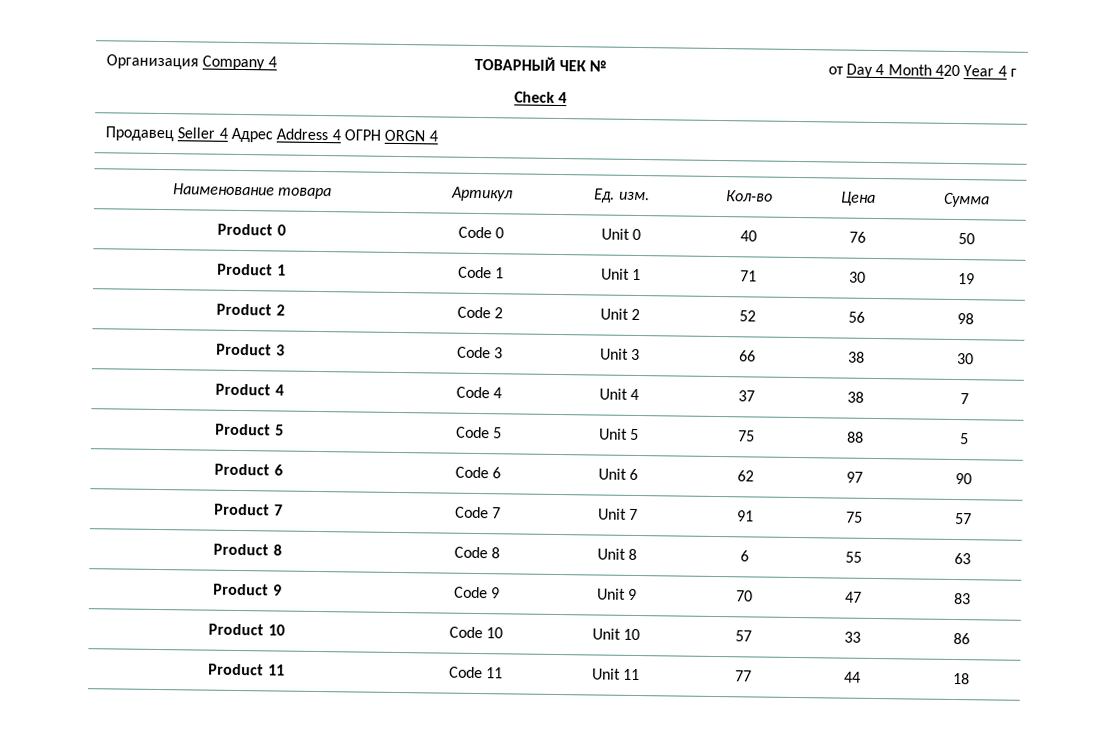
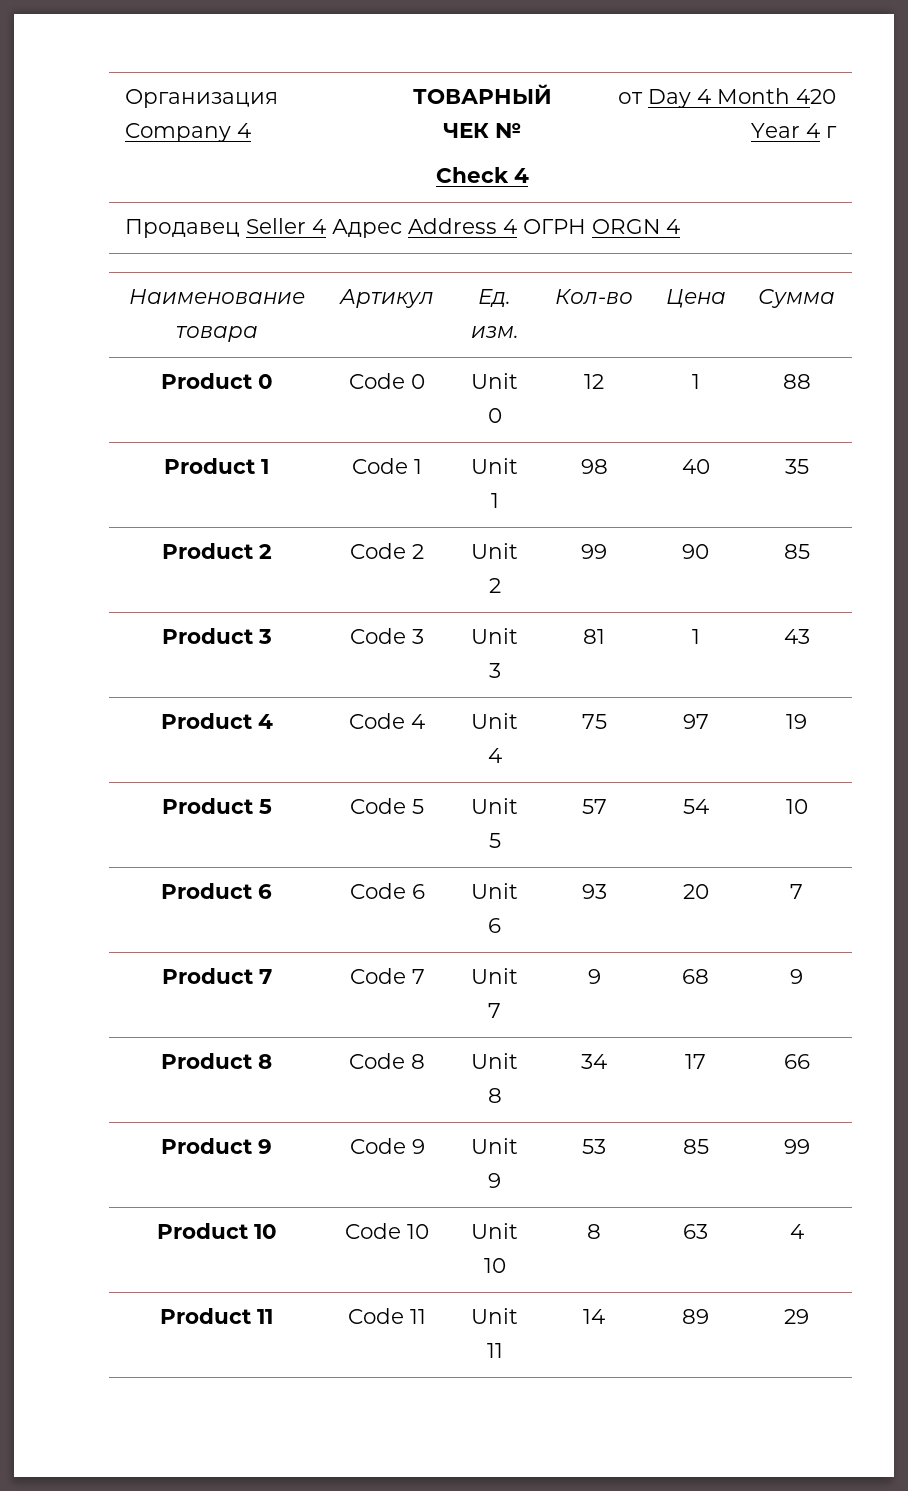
[740,230,757,242] [849,231,866,243] [957,233,975,245] 40 | 76 | 50 -> [584,374,604,389] [691,374,700,389] [782,374,811,389] 12 | 1 | 88
[740,270,757,282] [849,271,866,283] [957,273,975,285] 71 | 30 | 19 -> [580,459,608,474] [681,459,710,474] [784,459,809,474] 98 | 40 | 35
[739,310,756,322] [848,311,865,323] [956,313,974,325] 52 | 56 | 98 -> [581,544,607,559] [682,544,709,559] [783,544,810,559] 99 | 90 | 85
[739,350,756,362] [848,351,865,363] [956,353,974,365] 66 | 38 | 30 -> [583,629,605,644] [691,629,700,644] [783,629,810,644] 81 | 1 | 43
[738,390,755,402] [847,391,864,403] [959,393,969,405] 37 | 38 | 7 -> [581,714,607,729] [682,714,709,729] [786,714,807,729] 75 | 97 | 19
[738,430,755,442] [847,431,864,443] [959,433,969,445] 75 | 88 | 5 -> [581,799,607,814] [682,799,709,814] [785,799,808,814] 57 | 54 | 10
[737,470,754,482] [846,471,863,483] [954,472,972,485] 62 | 97 | 90 -> [581,884,607,899] [682,884,709,899] [790,884,803,899] 93 | 20 | 7
[737,510,754,522] [846,511,863,523] [954,512,972,525] 91 | 75 | 57 -> [587,969,601,984] [682,969,709,984] [790,969,803,984] 9 | 68 | 9
[740,550,749,562] [845,551,862,563] [953,552,971,565] 6 | 55 | 63 -> [581,1054,607,1069] [685,1054,706,1069] [783,1054,810,1069] 34 | 17 | 66
[736,590,753,602] [845,591,862,603] [953,592,971,605] 70 | 47 | 83 -> [582,1139,606,1154] [682,1139,709,1154] [783,1139,810,1154] 53 | 85 | 99
[735,630,752,642] [844,631,861,643] [952,632,970,645] 57 | 33 | 86 -> [587,1224,601,1239] [683,1224,708,1239] [789,1224,804,1239] 8 | 63 | 4
[735,670,752,682] [844,671,861,683] [952,672,970,685] 77 | 44 | 18 -> [583,1309,605,1324] [682,1309,709,1324] [784,1309,809,1324] 14 | 89 | 29

